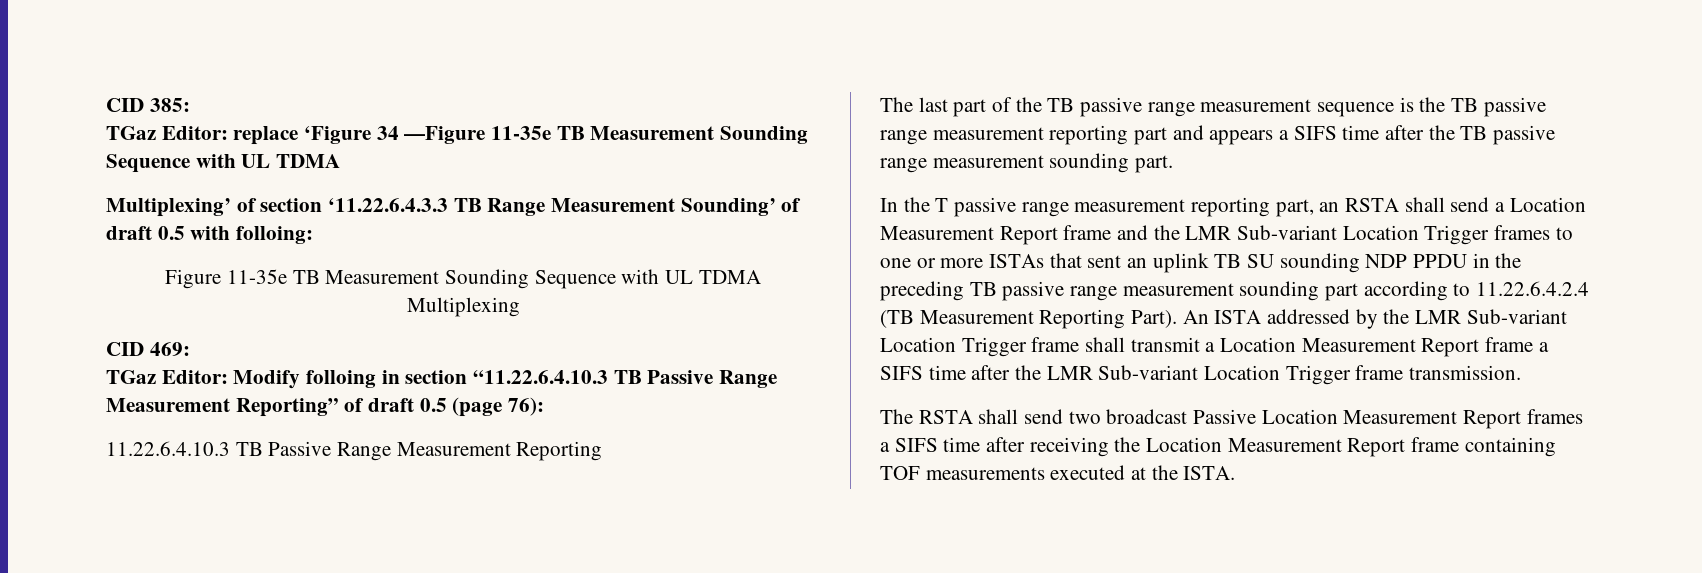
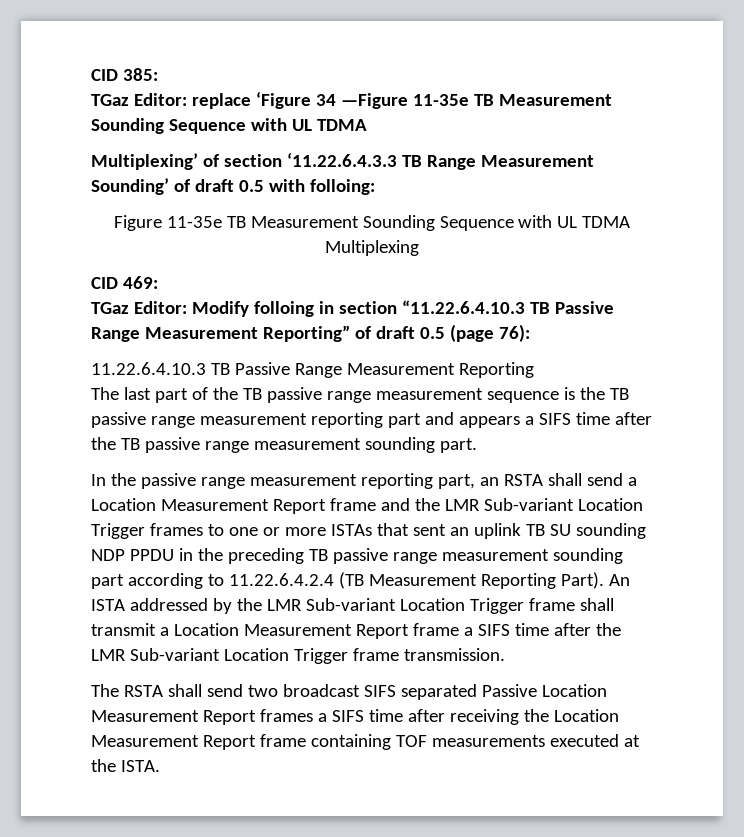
[935,198,949,212] T -> (136, 479) none
(1188, 416) none -> [363,684,477,700] SIFS separated

